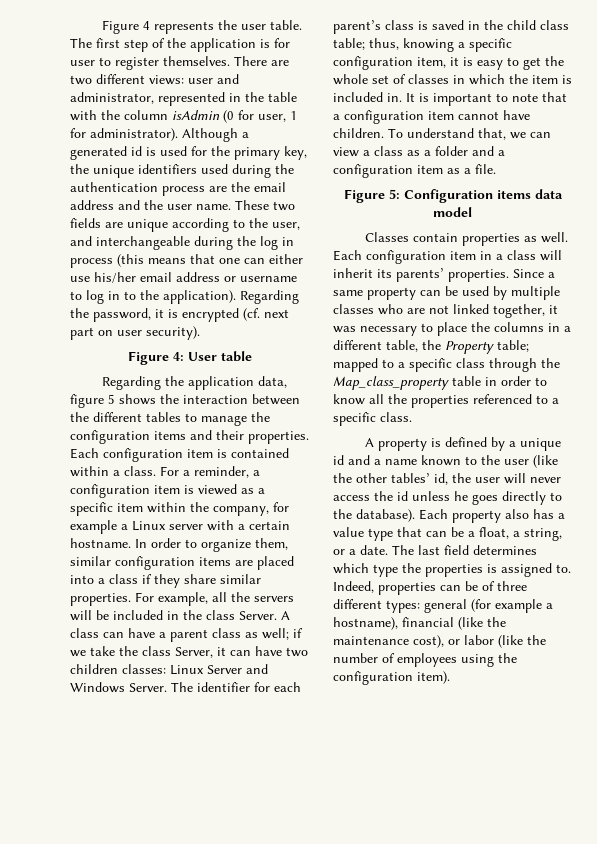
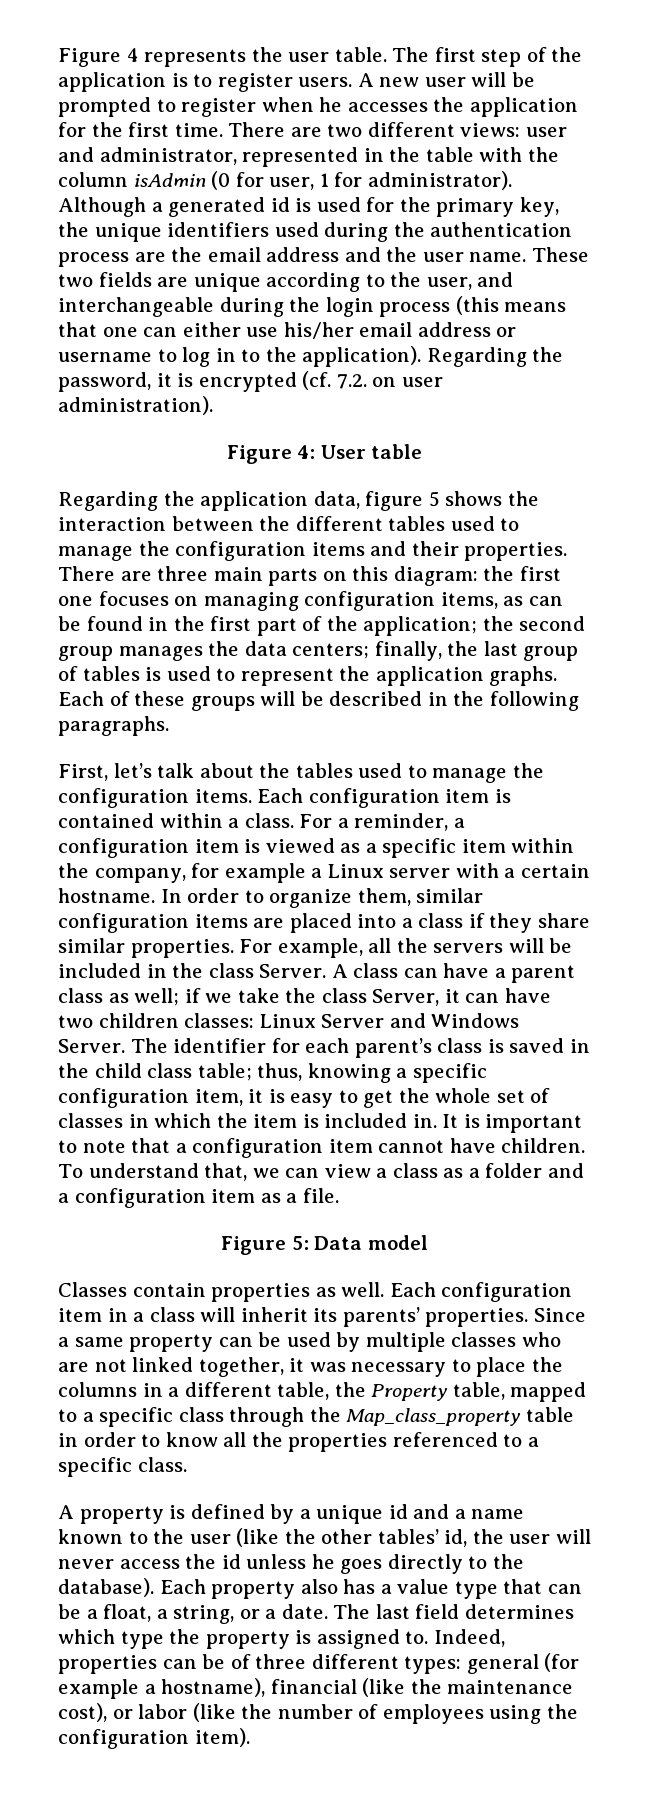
[274,38,290,48] [70,56,230,70] for user to register themselves. -> [193,72,535,92] [58,97,578,117] [58,122,223,137] to register users. A new user will be prompted to register when he accesses the application for the first time.
[260,236,294,250] log in -> [325,297,374,317] login
[264,309,289,318] [70,327,94,340] next part -> [336,374,367,389] 7.2.
[146,326,200,340] security). -> [58,396,213,415] administration).
(181, 417) none -> [450,516,495,531] used
(309, 437) none -> [58,566,561,586] [58,591,563,611] [58,616,586,636] [58,641,579,661] [58,666,558,686] [58,691,579,711] [58,716,169,736] [58,763,544,783] [58,788,252,808] There are three main parts on this diagram: the first one focuses on managing configuration items, as can be found in the first part of the application; the second group manages the data centers; finally, the last group of tables is used to represent the application graphs. Each of these groups will be described in the following paragraphs. // First, let’s talk about the tables used to manage the configuration items.
[403,189,563,203] Configuration items data -> [314,1236,363,1250] Data
[497,340,529,352] table; -> [452,1382,505,1400] table,
[425,564,483,577] properties -> [205,1631,290,1649] property

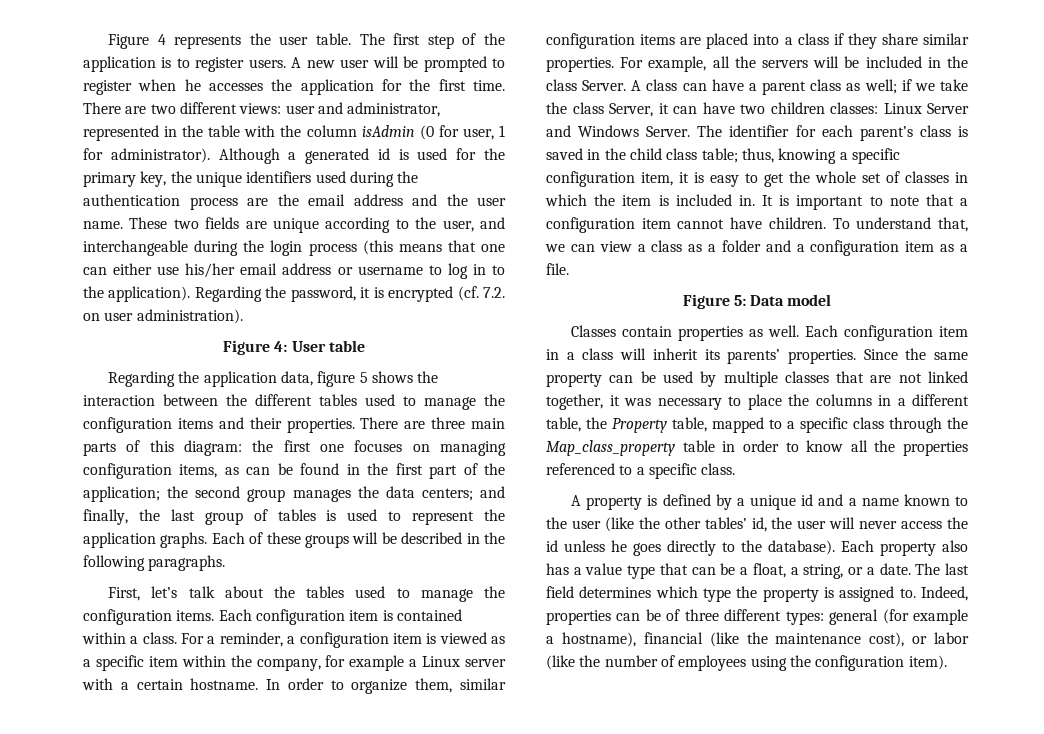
[322,571,347,581] on -> [126,440,141,452] of
(370, 651) none -> [480,486,505,498] and
[58,1337,69,1347] a -> [905,348,927,360] the
[521,1332,561,1347] who -> [836,371,865,383] that

